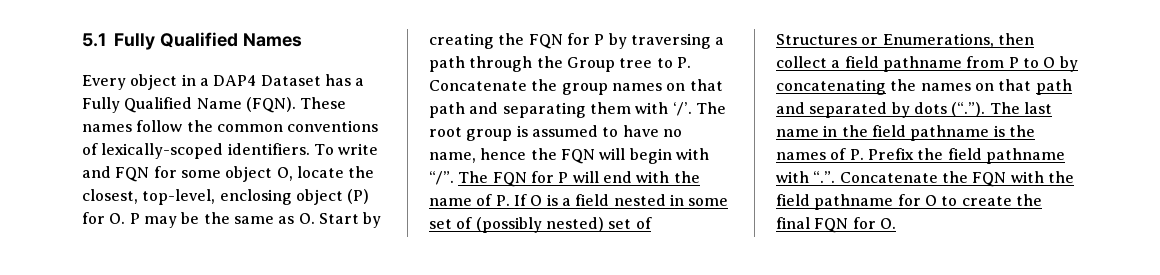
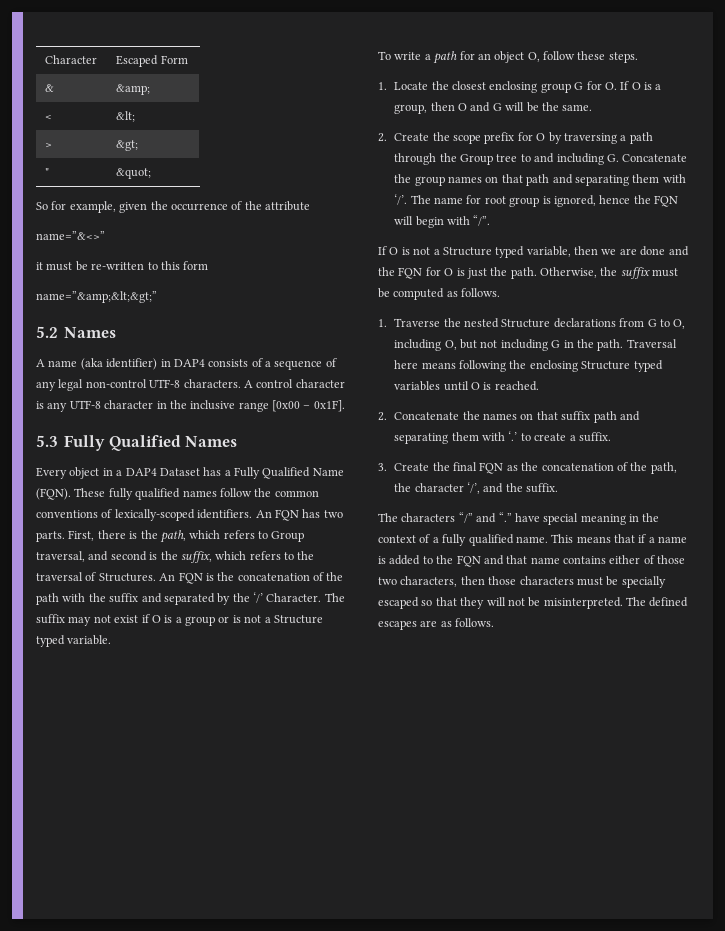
[82,33,106,47] 5.1 -> [45,55,98,64] [116,55,188,67] [45,84,55,92] [116,84,151,95] [45,115,53,120] [116,111,136,122] [45,143,53,148] [116,140,139,151] [45,168,50,176] [116,168,152,179] [36,201,310,213] [36,231,105,240] [36,261,209,271] [36,291,157,303] [36,326,117,338] [36,358,337,370] [36,379,345,391] [36,400,345,412] [36,435,58,447] Character | Escaped Form // & | &amp; // < | &lt; // > | &gt; // " | &quot; // So for example, given the occurrence of the attribute // name=”&<>” // it must be re-written to this form // name=”&amp;&lt;&gt;” // 5.2 Names // A name (aka identifier) in DAP4 consists of a sequence of any legal non-control UTF-8 characters. A control character is any UTF-8 character in the inclusive range [0x00 – 0x1F]. // 5.3
(347, 103) none -> [108,488,181,500] fully qualified
[313,143,379,155] [82,166,375,182] [82,189,370,205] [82,212,382,228] [429,33,605,49] To write and FQN for some object O, locate the closest, top-level, enclosing object (P) for O. P may be the same as O. Start by creating the FQN for P -> [255,509,343,521] [36,530,305,543] [36,551,315,563] [36,572,344,584] [36,592,345,605] [36,614,323,626] [36,635,112,647] [378,51,638,64] [378,81,662,93] [394,102,593,114] [378,132,546,144] An FQN has two parts. First, there is the path, which refers to Group traversal, and second is the suffix, which refers to the traversal of Structures. An FQN is the concatenation of the path with the suffix and separated by the ‘/’ Character. The suffix may not exist if O is a group or is not a Structure typed variable. // To write a path for an object O, follow these steps. // 1. Locate the closest enclosing group G for O. If O is a group, then O and G will be the same. // 2. Create the scope prefix for O
[676,57,691,68] P. -> [534,153,619,165] and including G.
(726, 108) none -> [434,195,482,204] name for
[531,125,682,137] [429,152,476,163] assumed to have no name, -> [553,195,596,207] ignored,
[458,171,700,187] [429,194,729,206] [429,217,652,233] [776,33,1034,48] [776,56,1078,72] [776,79,886,95] The FQN for P will end with the name of P. If O is a field nested in some set of (possibly nested) set of Structures or Enumerations, then collect a field pathname from P to O by concatenating -> [378,246,689,258] [378,267,679,279] [378,288,501,300] [378,318,686,329] [394,339,677,351] [394,360,663,372] [394,381,539,391] [378,412,460,421] // If O is not a Structure typed variable, then we are done and the FQN for O is just the path. Otherwise, the suffix must be computed as follows. // 1. Traverse the nested Structure declarations from G to O, including O, but not including G in the path. Traversal here means following the enclosing Structure typed variables until O is reached. // 2. Concatenate
[1035,79,1072,95] [776,102,1052,118] [776,125,1035,141] [776,148,1065,164] [776,171,1074,187] [776,194,1042,210] [776,217,896,233] path and separated by dots (“.”). The last name in the field pathname is the names of P. Prefix the field pathname with “.”. Concatenate the FQN with the field pathname for O to create the final FQN for O. -> [561,411,640,423] [394,431,611,444] [378,462,677,474] [394,482,559,494] [378,512,660,525] [378,534,688,546] [378,555,686,567] [378,576,666,588] [378,597,689,609] [378,618,495,630] suffix path and separating them with ‘.’ to create a suffix. // 3. Create the final FQN as the concatenation of the path, the character ‘/’, and the suffix. // The characters “/” and “.” have special meaning in the context of a fully qualified name. This means that if a name is added to the FQN and that name contains either of those two characters, then those characters must be specially escaped so that they will not be misinterpreted. The defined escapes are as follows.

